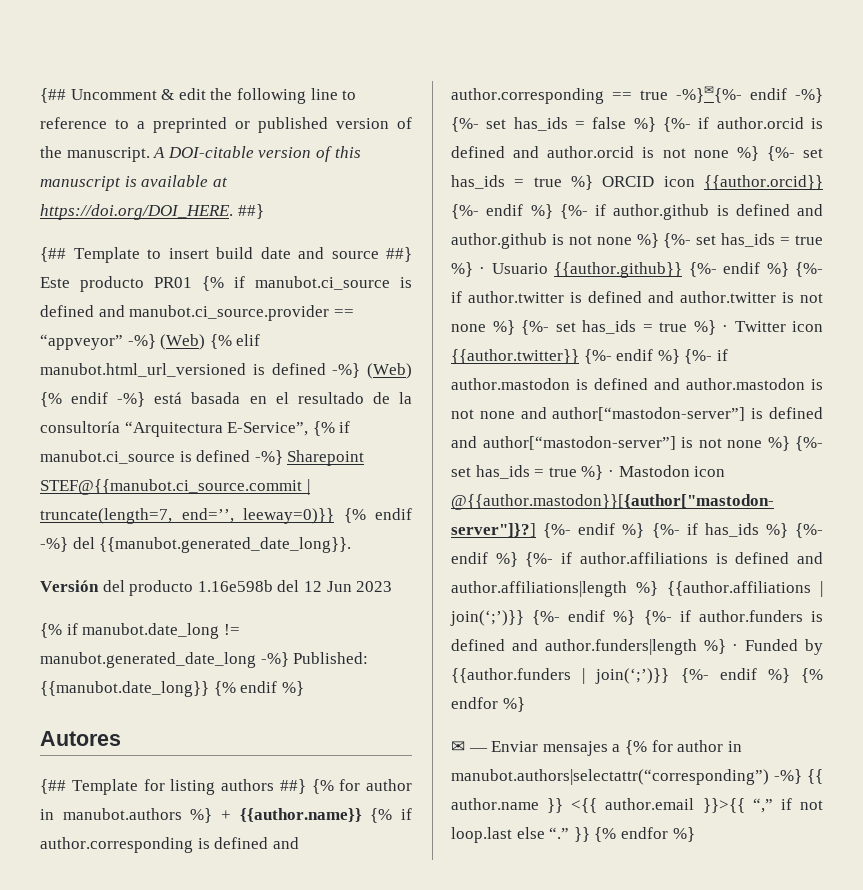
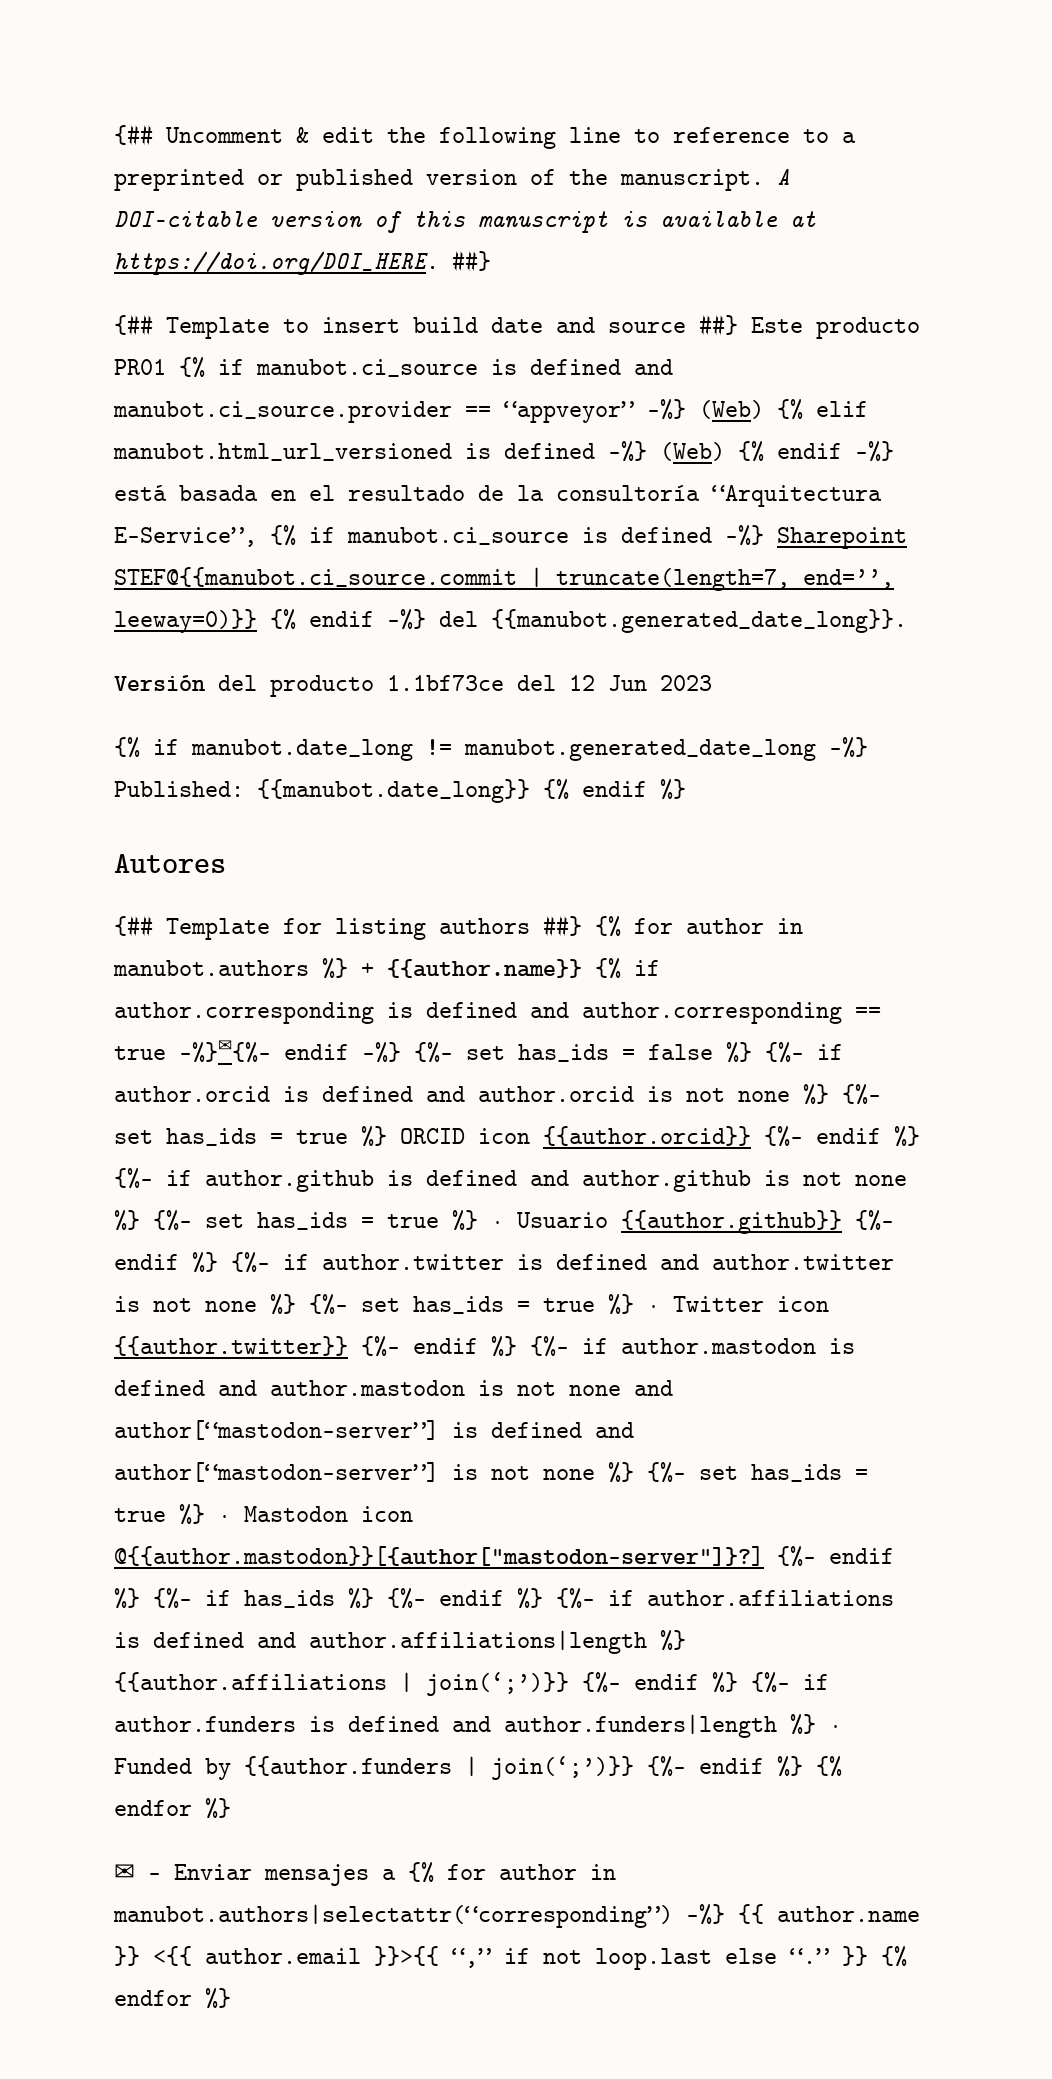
[197,580,273,592] 1.16e598b -> [387,675,504,691] 1.1bf73ce

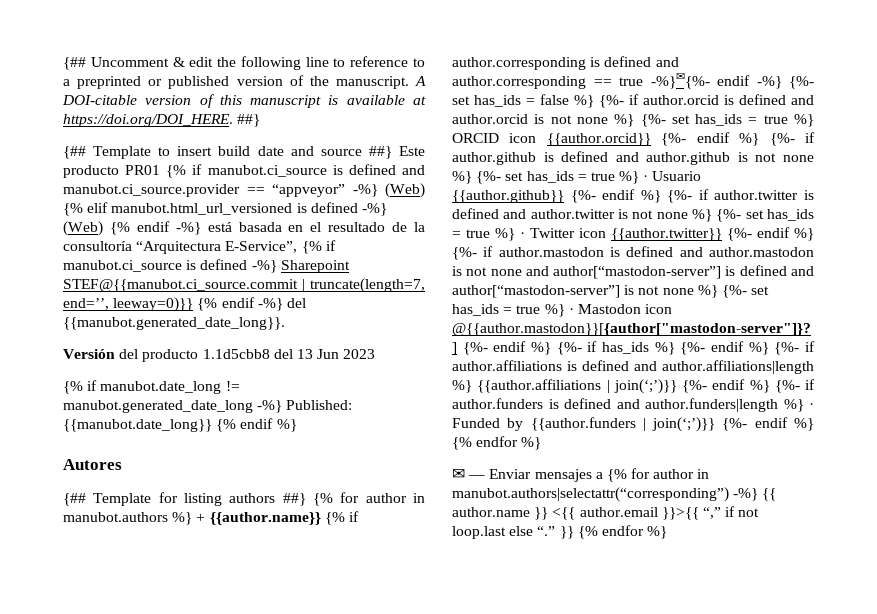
[387,675,595,691] 1.1bf73ce del 12 -> [202,349,313,359] 1.1d5cbb8 del 13

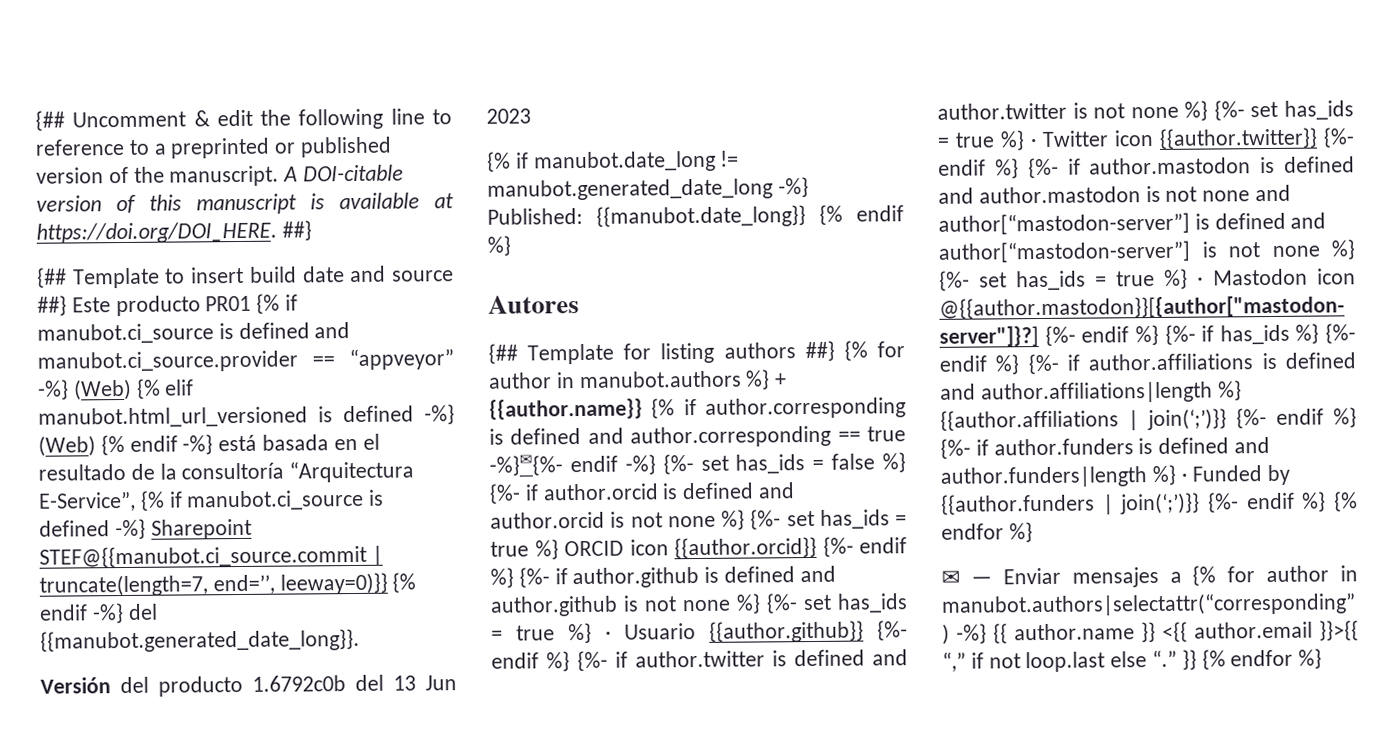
[202,349,270,359] 1.1d5cbb8 -> [252,675,346,692] 1.6792c0b

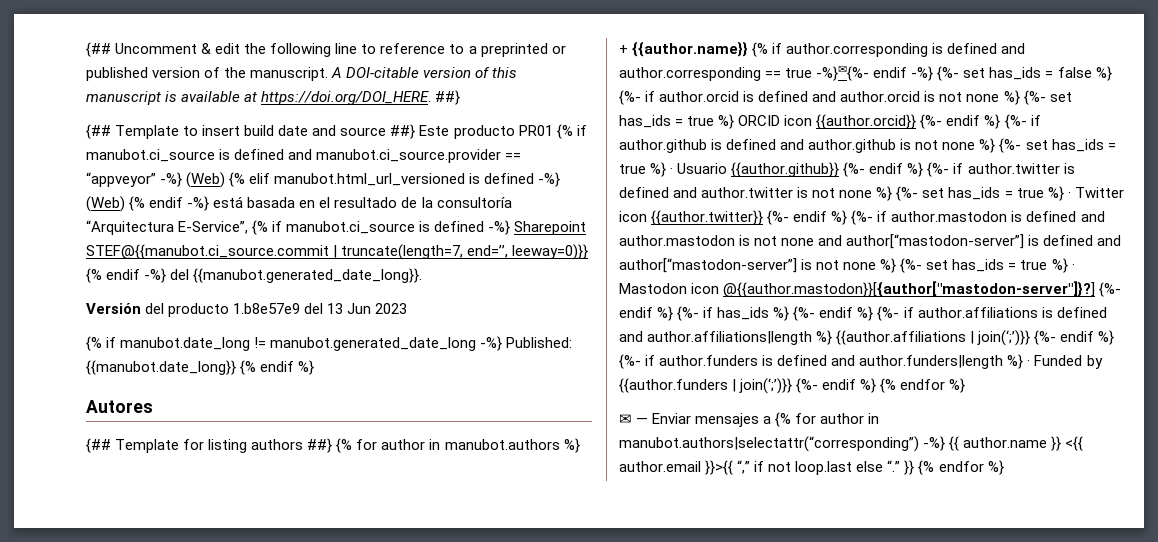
[252,675,346,692] 1.6792c0b -> [233,303,301,314] 1.b8e57e9

